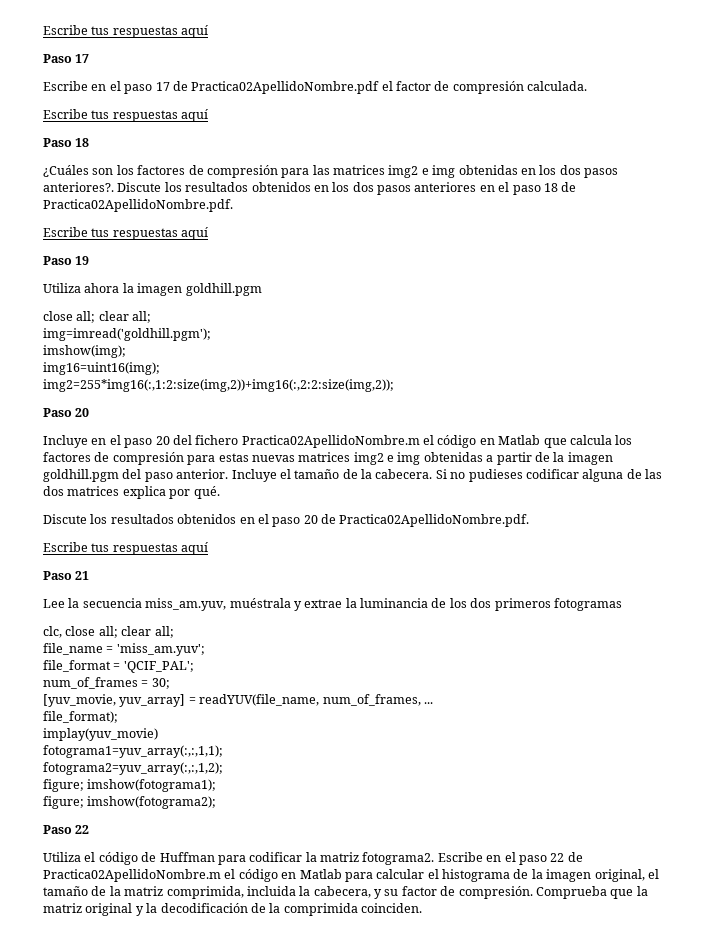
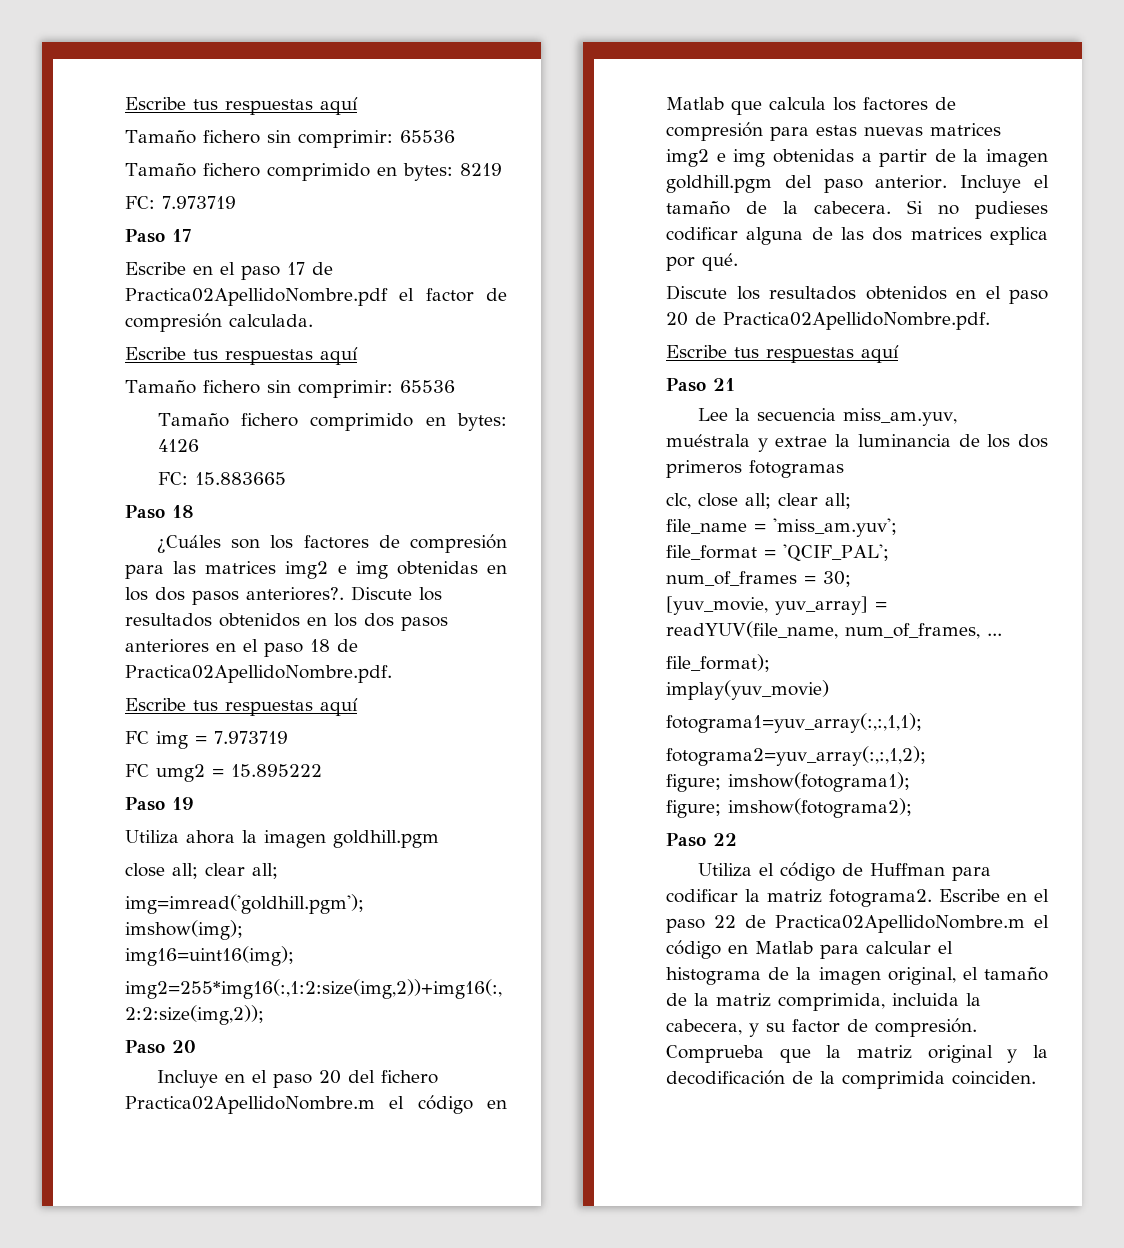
[43,25,209,38] Escribe tus respuestas aquí -> [125,97,358,115] [125,130,455,148] [125,163,502,181] [125,196,236,209] Escribe tus respuestas aquí // Tamaño fichero sin comprimir: 65536 // Tamaño fichero comprimido en bytes: 8219 // FC: 7.973719
(209, 115) none -> [125,380,455,398] [157,413,507,431] [157,439,199,452] [157,472,286,485] // Tamaño fichero sin comprimir: 65536 // Tamaño fichero comprimido en bytes: 4126 // FC: 15.883665
(209, 233) none -> [125,731,288,749] [125,764,322,782] // FC img = 7.973719 // FC umg2 = 15.895222

